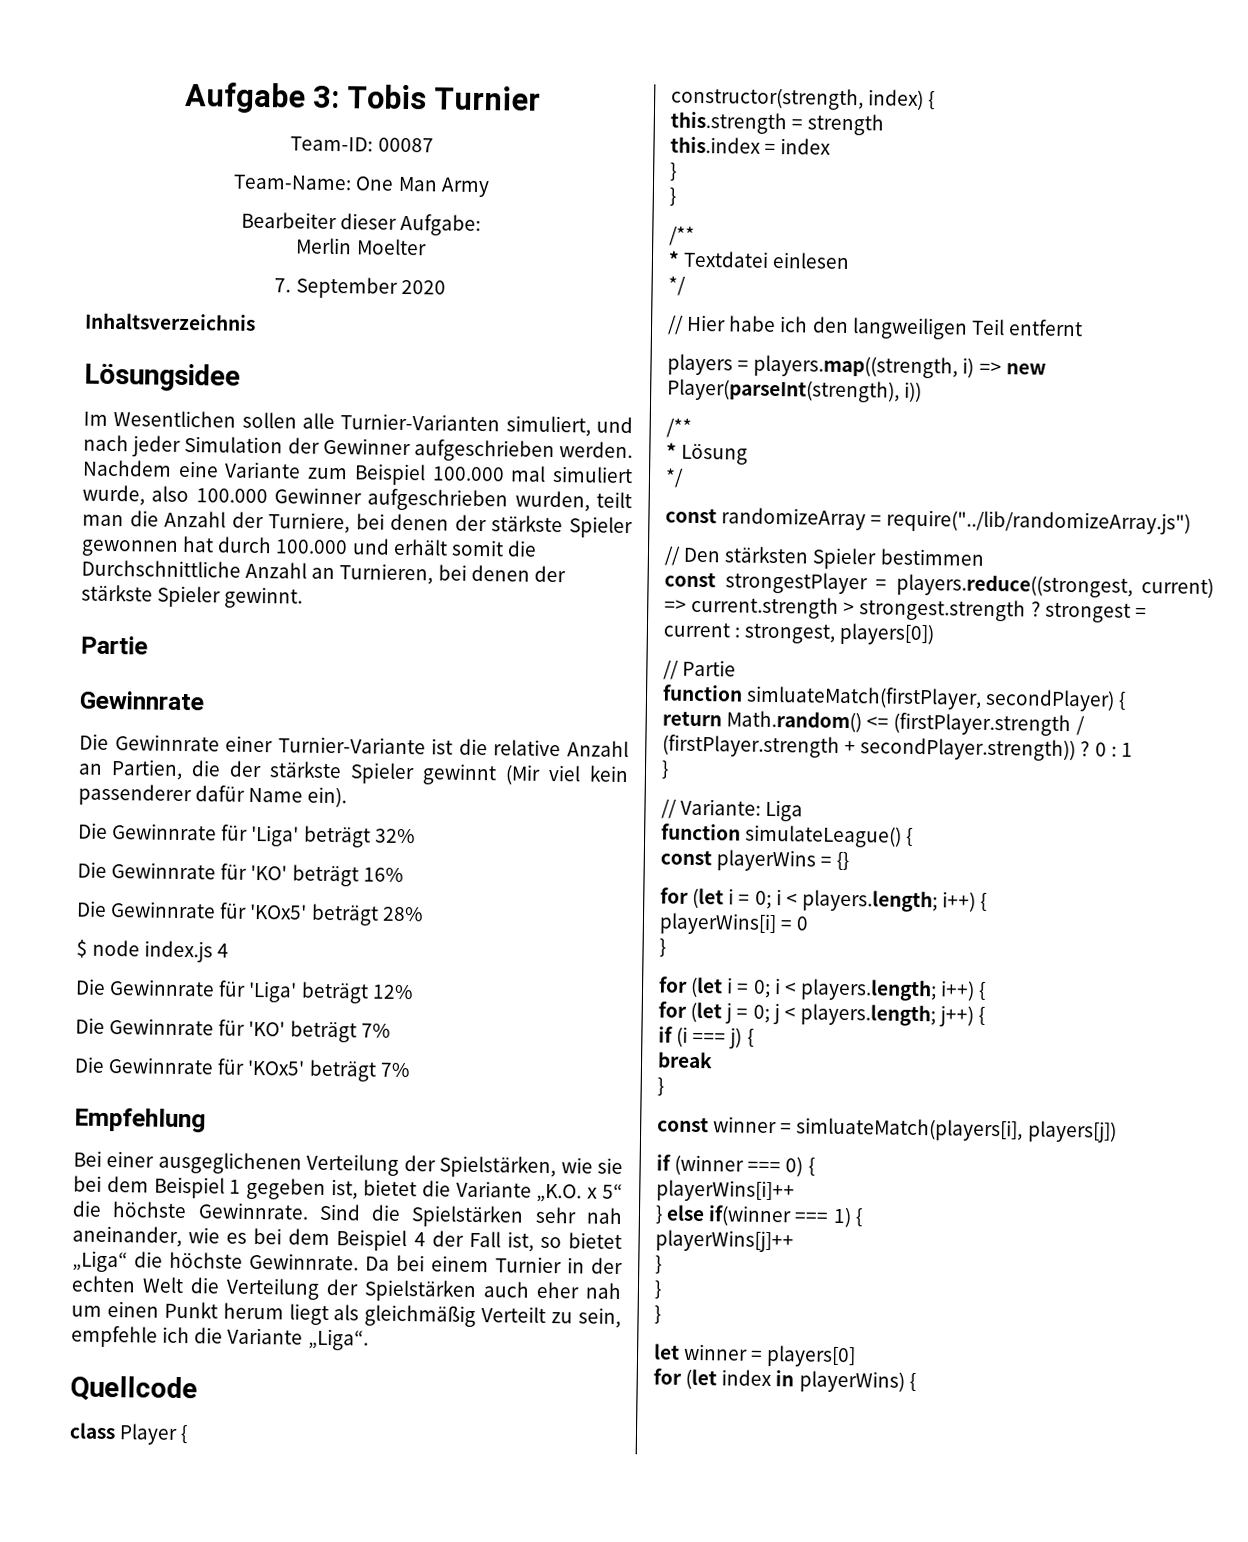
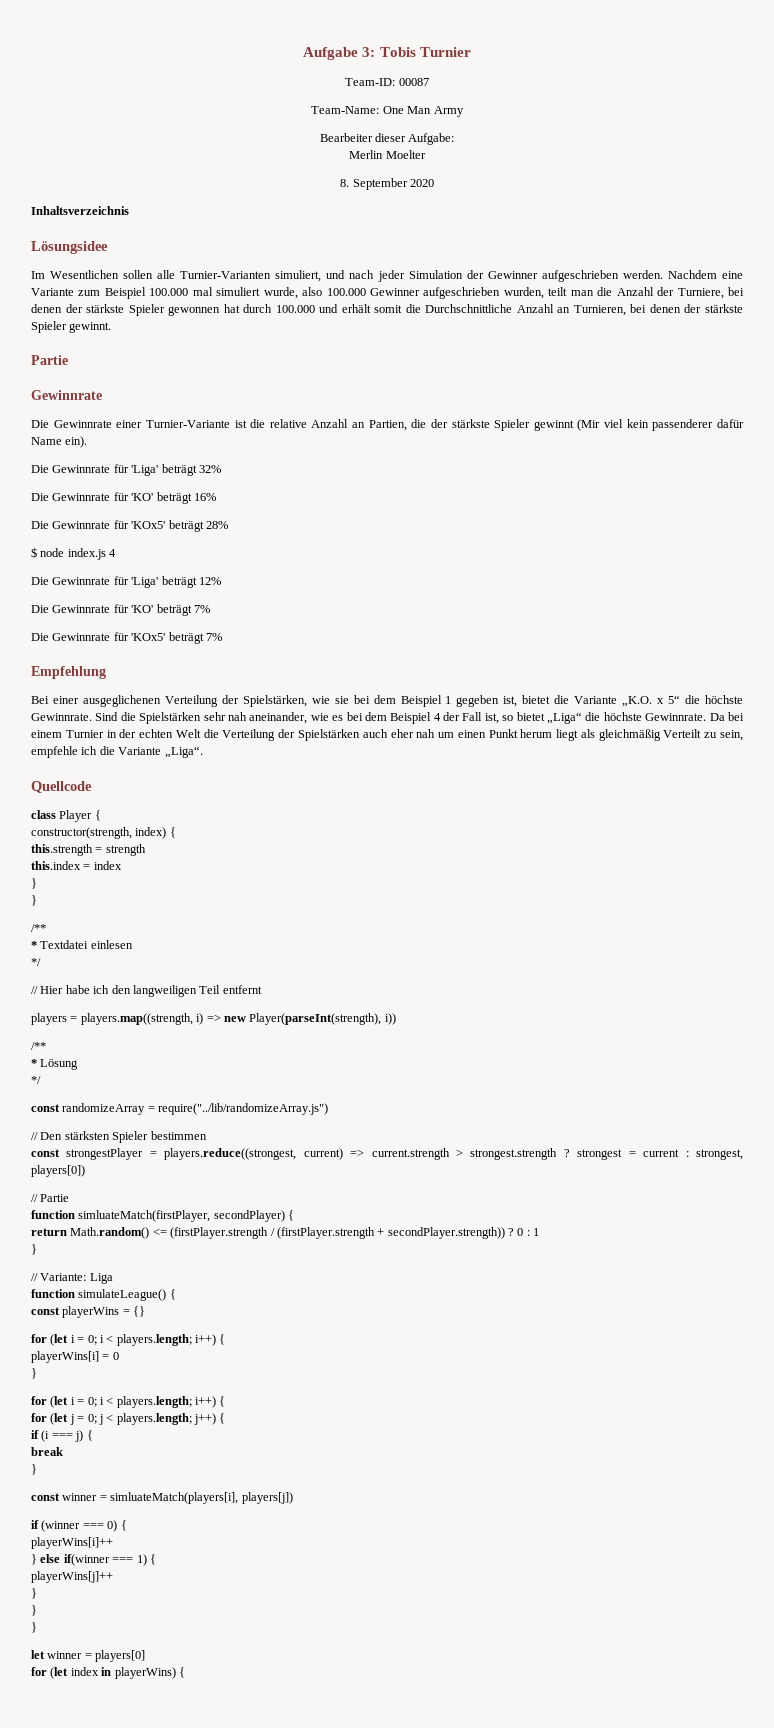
[274,278,292,293] 7. -> [340,179,350,187] 8.

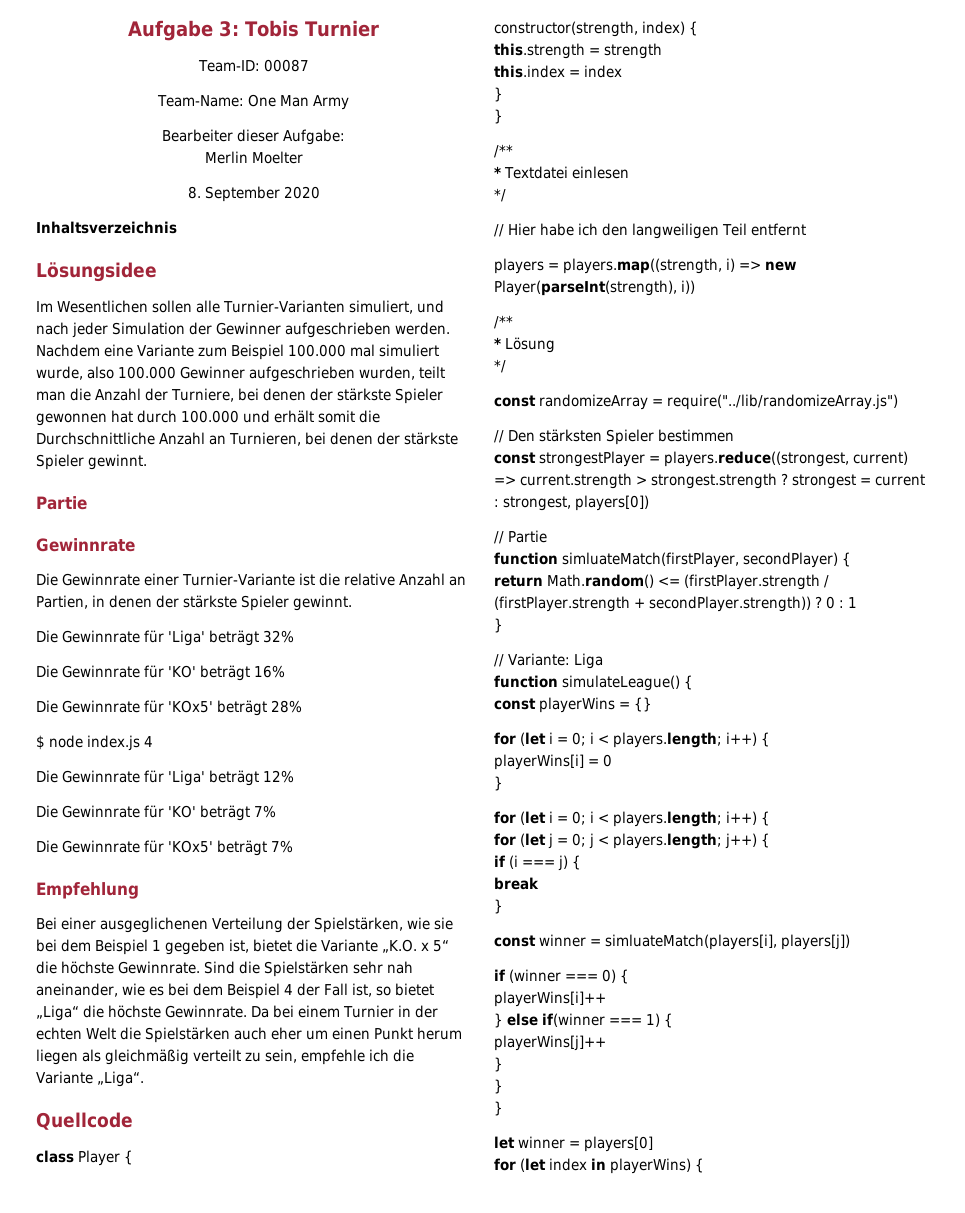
[411,419,745,431] [31,436,88,448] die der stärkste Spieler gewinnt (Mir viel kein passenderer dafür Name ein). -> [92,595,352,611] in denen der stärkste Spieler gewinnt.
[222,729,296,741] Verteilung der -> (141, 1033) none
[416,729,436,738] nah -> (302, 1033) none
[556,729,579,741] liegt -> [36,1049,78,1065] liegen
[663,729,702,738] Verteilt -> [193,1049,241,1062] verteilt

